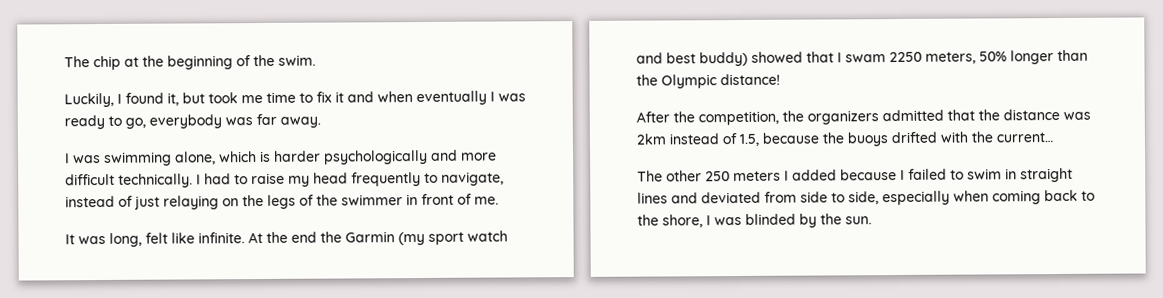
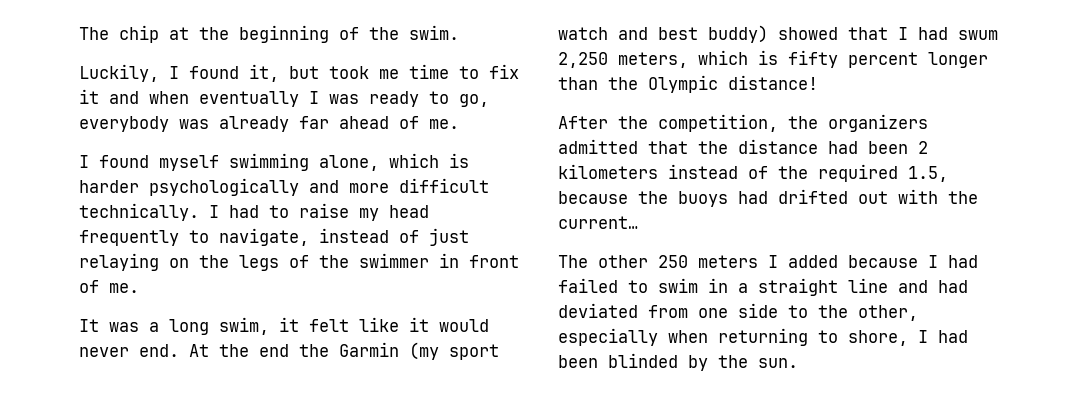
[256,113,321,128] [65,153,101,164] far away. // I was -> [219,116,459,132] [79,155,219,171] already far ahead of me. // I found myself
[109,232,245,247] long, felt like infinite. -> [149,317,489,335] [79,344,179,357] a long swim, it felt like it would never end.
[845,51,1007,64] swam 2250 meters, 50% -> [918,27,998,40] [558,50,918,68] had swum 2,250 meters, which is fifty percent
[1063,111,1091,120] [636,133,737,145] was 2km instead of -> [828,141,928,154] [558,164,898,182] had been 2 kilometers instead of the required
[891,131,937,144] drifted -> [738,189,888,204] had drifted out
(905, 174) none -> [948,255,978,268] had
[1020,167,1073,183] [637,192,698,204] straight lines and -> [738,278,968,296] a straight line and had
(797, 197) none -> [698,308,728,318] one
[848,189,1095,206] [637,214,742,228] side, especially when coming back to the shore, I was -> [818,305,918,321] [558,328,968,346] [558,355,598,368] the other, especially when returning to shore, I had been

